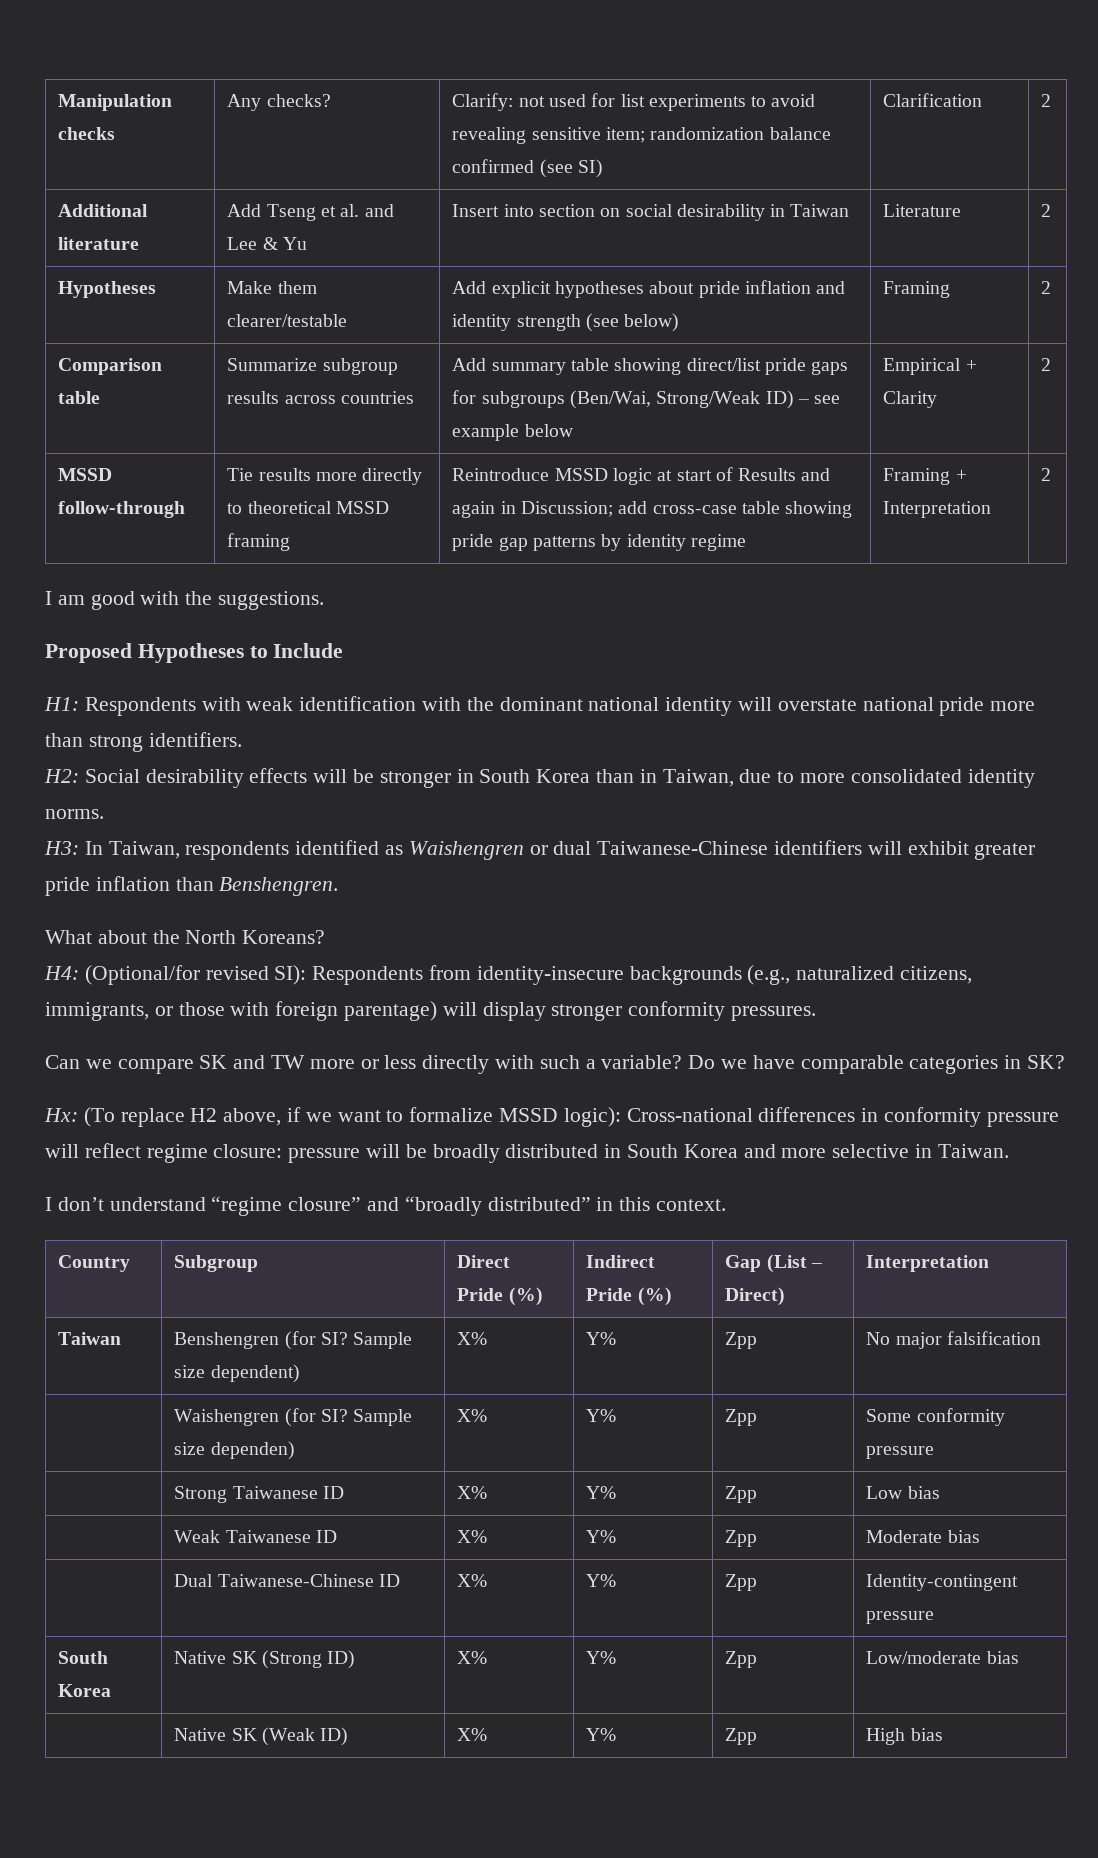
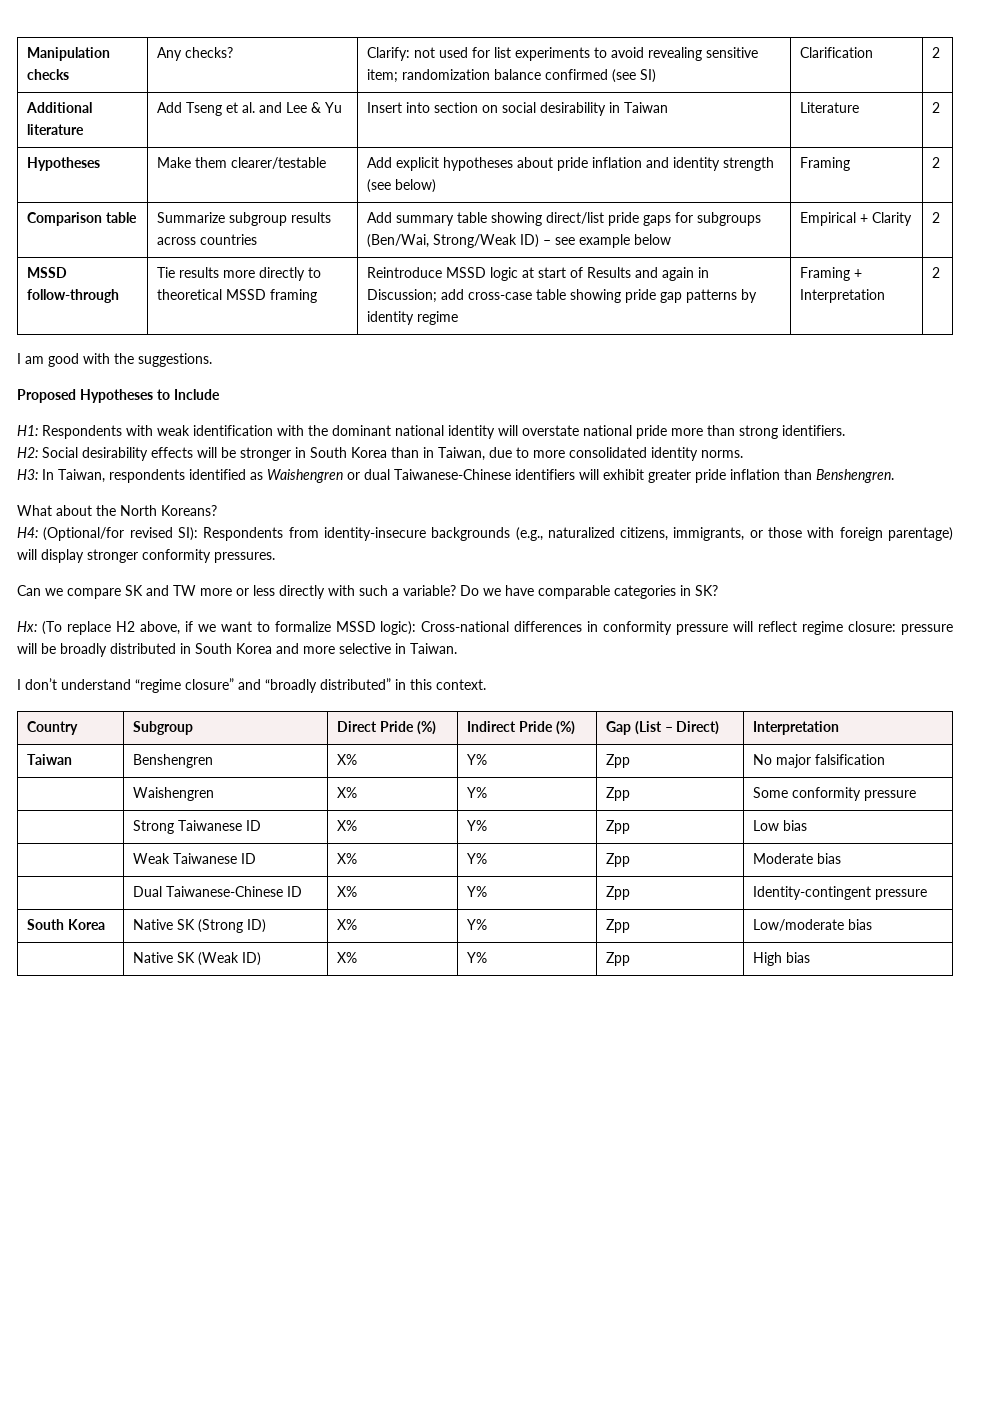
[284,1331,413,1350] [174,1364,300,1383] (for SI? Sample size dependent) -> (214, 761) none
[284,1408,413,1427] [174,1441,295,1460] (for SI? Sample size dependen) -> (215, 794) none

